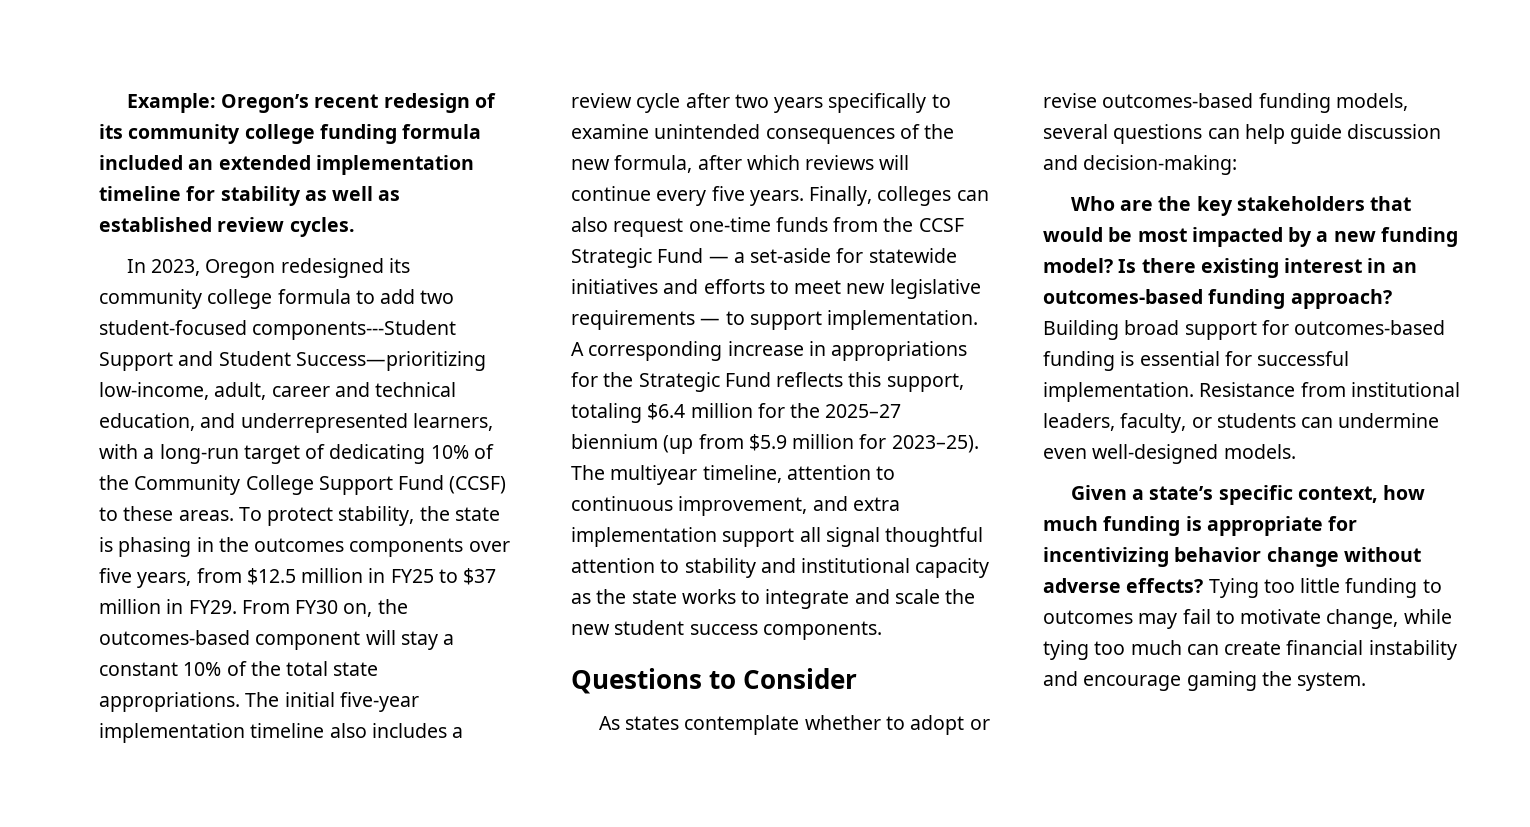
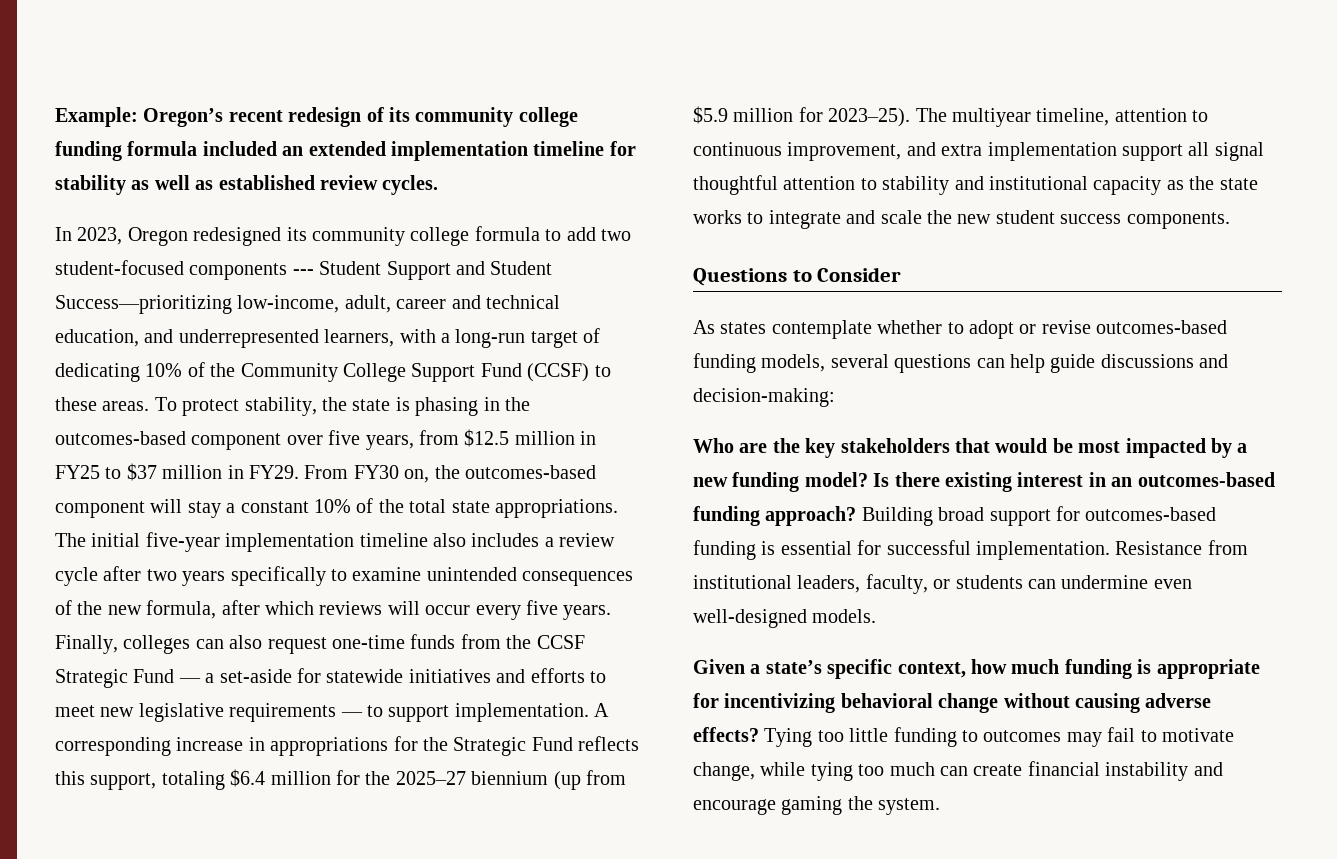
[252,320,457,340] components---Student -> [189,261,382,280] components --- Student
[254,538,464,557] outcomes components -> [55,431,282,450] outcomes-based component
[571,186,651,201] continue -> [425,605,471,615] occur
[1347,124,1442,139] discussion -> [1100,354,1194,368] discussions
[1174,547,1262,562] behavior -> [840,693,933,708] behavioral
(1421, 554) none -> [1075,693,1140,713] causing

